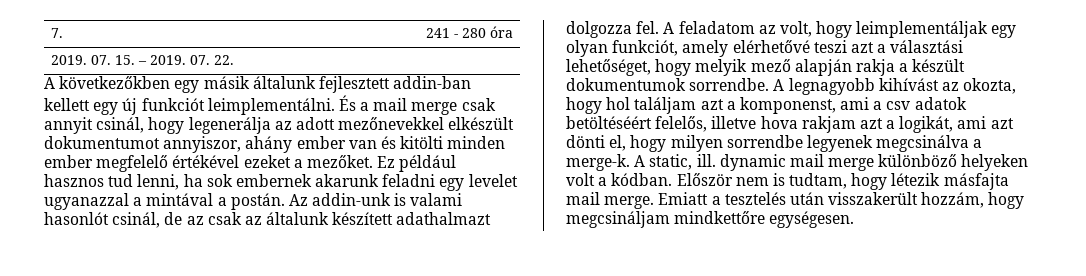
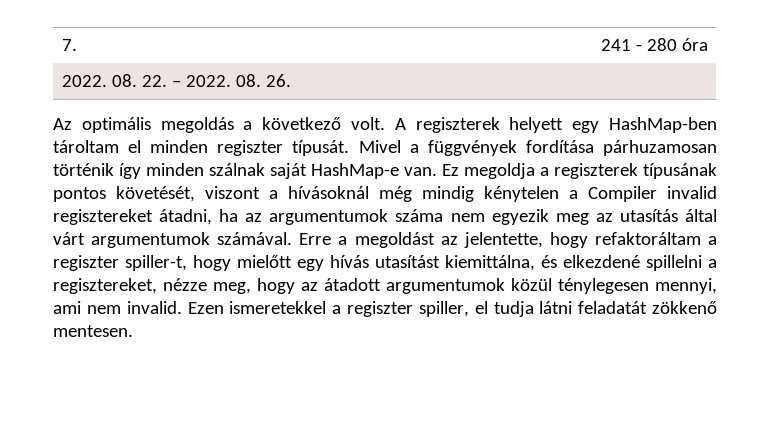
[50,55,234,65] [44,76,472,93] [44,95,496,115] [44,117,515,134] [44,136,506,153] [44,155,457,172] [44,174,518,191] [44,193,463,210] [44,212,492,228] [566,21,1017,38] [566,40,964,57] [566,59,966,76] [566,78,1017,95] [566,97,967,114] [566,116,1014,133] [566,135,983,152] [566,154,1029,171] [566,173,1009,190] [566,192,1025,209] [566,211,855,228] 2019. 07. 15. – 2019. 07. 22. // A következőkben egy másik általunk fejlesztett addin-ban kellett egy új funkciót leimplementálni. És a mail merge csak annyit csinál, hogy legenerálja az adott mezőnevekkel elkészült dokumentumot annyiszor, ahány ember van és kitölti minden ember megfelelő értékével ezeket a mezőket. Ez például hasznos tud lenni, ha sok embernek akarunk feladni egy levelet ugyanazzal a mintával a postán. Az addin-unk is valami hasonlót csinál, de az csak az általunk készített adathalmazt dolgozza fel. A feladatom az volt, hogy leimplementáljak egy olyan funkciót, amely elérhetővé teszi azt a választási lehetőséget, hogy melyik mező alapján rakja a készült dokumentumok sorrendbe. A legnagyobb kihívást az okozta, hogy hol találjam azt a komponenst, ami a csv adatok betöltéséért felelős, illetve hova rakjam azt a logikát, ami azt dönti el, hogy milyen sorrendbe legyenek megcsinálva a merge-k. A static, ill. dynamic mail merge különböző helyeken volt a kódban. Először nem is tudtam, hogy létezik másfajta mail merge. Emiatt a tesztelés után visszakerült hozzám, hogy megcsináljam mindkettőre egységesen. -> [61,74,291,87] [53,117,717,133] [53,140,717,156] [53,163,717,179] [53,186,717,202] [53,209,718,225] [53,232,718,248] [53,255,717,271] [53,278,717,294] [53,301,717,317] [53,325,133,337] 2022. 08. 22. – 2022. 08. 26. // Az optimális megoldás a következő volt. A regiszterek helyett egy HashMap-ben tároltam el minden regiszter típusát. Mivel a függvények fordítása párhuzamosan történik így minden szálnak saját HashMap-e van. Ez megoldja a regiszterek típusának pontos követését, viszont a hívásoknál még mindig kénytelen a Compiler invalid regisztereket átadni, ha az argumentumok száma nem egyezik meg az utasítás által várt argumentumok számával. Erre a megoldást az jelentette, hogy refaktoráltam a regiszter spiller-t, hogy mielőtt egy hívás utasítást kiemittálna, és elkezdené spillelni a regisztereket, nézze meg, hogy az átadott argumentumok közül ténylegesen mennyi, ami nem invalid. Ezen ismeretekkel a regiszter spiller, el tudja látni feladatát zökkenő mentesen.

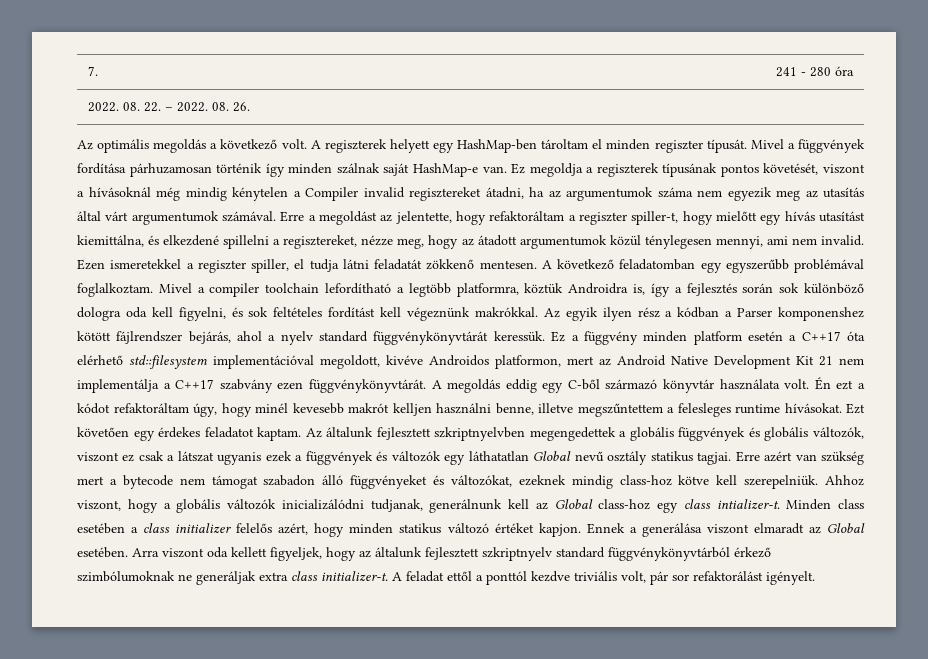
(133, 331) none -> [541,259,864,273] [77,283,865,297] [77,307,865,321] [77,331,866,345] [77,355,864,369] [77,377,866,393] [77,403,865,417] [77,427,864,441] [77,451,865,465] [77,475,864,489] [77,499,864,513] [77,523,865,537] [77,547,771,561] [77,571,815,585] A következő feladatomban egy egyszerűbb problémával foglalkoztam. Mivel a compiler toolchain lefordítható a legtöbb platformra, köztük Androidra is, így a fejlesztés során sok különböző dologra oda kell figyelni, és sok feltételes fordítást kell végeznünk makrókkal. Az egyik ilyen rész a kódban a Parser komponenshez kötött fájlrendszer bejárás, ahol a nyelv standard függvénykönyvtárát keressük. Ez a függvény minden platform esetén a C++17 óta elérhető std::filesystem implementációval megoldott, kivéve Androidos platformon, mert az Android Native Development Kit 21 nem implementálja a C++17 szabvány ezen függvénykönyvtárát. A megoldás eddig egy C-ből származó könyvtár használata volt. Én ezt a kódot refaktoráltam úgy, hogy minél kevesebb makrót kelljen használni benne, illetve megszűntettem a felesleges runtime hívásokat. Ezt követően egy érdekes feladatot kaptam. Az általunk fejlesztett szkriptnyelvben megengedettek a globális függvények és globális változók, viszont ez csak a látszat ugyanis ezek a függvények és változók egy láthatatlan Global nevű osztály statikus tagjai. Erre azért van szükség mert a bytecode nem támogat szabadon álló függvényeket és változókat, ezeknek mindig class-hoz kötve kell szerepelniük. Ahhoz viszont, hogy a globális változók inicializálódni tudjanak, generálnunk kell az Global class-hoz egy class intializer-t. Minden class esetében a class initializer felelős azért, hogy minden statikus változó értéket kapjon. Ennek a generálása viszont elmaradt az Global esetében. Arra viszont oda kellett figyeljek, hogy az általunk fejlesztett szkriptnyelv standard függvénykönyvtárból érkező szimbólumoknak ne generáljak extra class initializer-t. A feladat ettől a ponttól kezdve triviális volt, pár sor refaktorálást igényelt.

